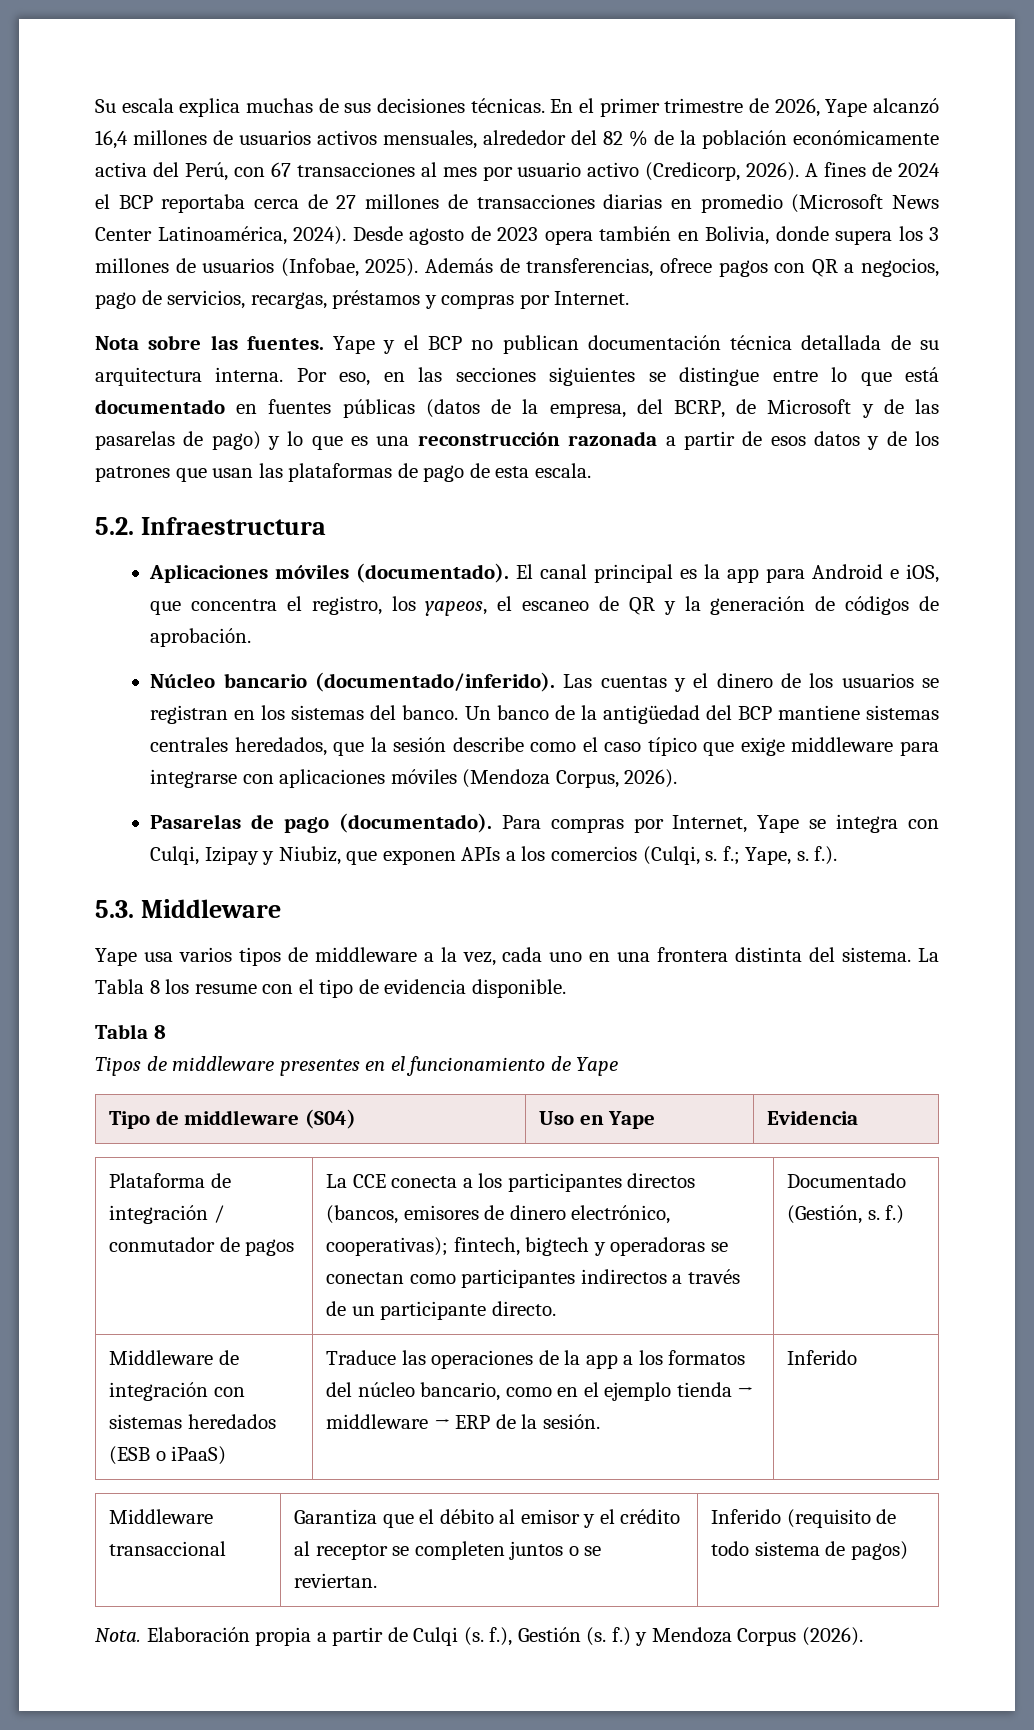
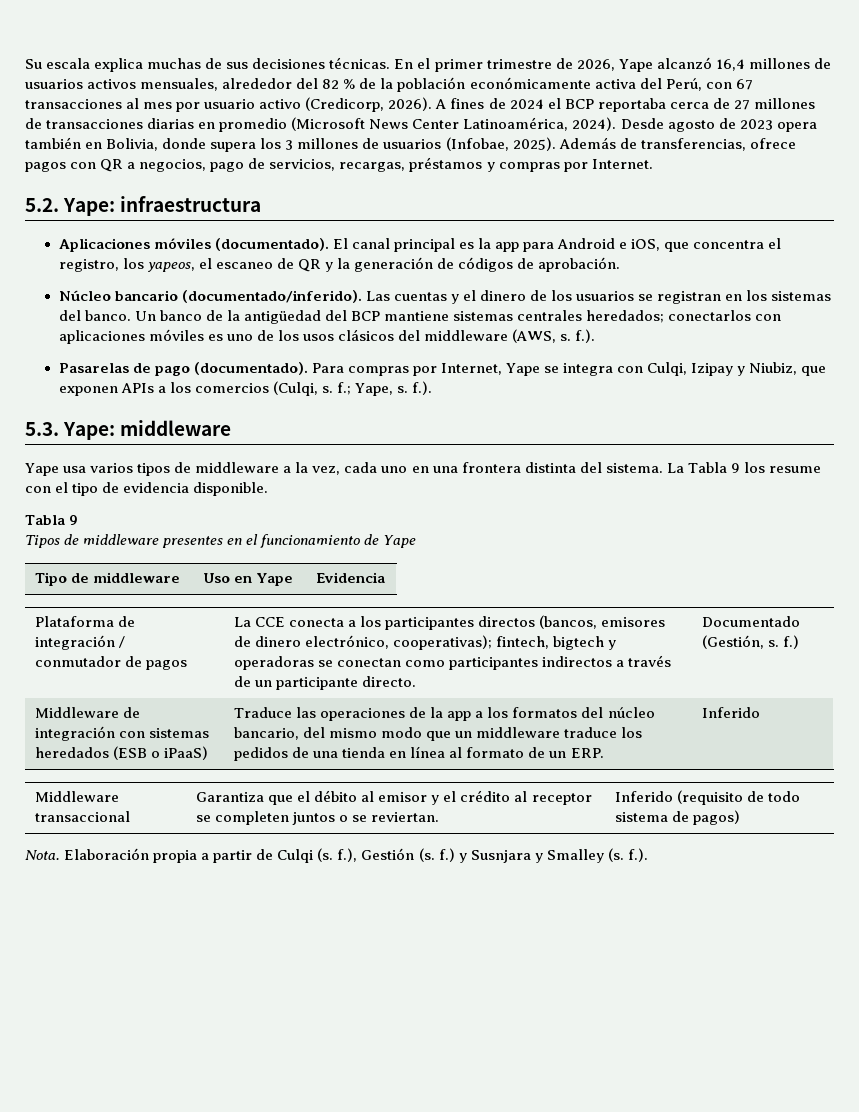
[95,335,940,354] [95,367,939,386] [95,399,939,418] [95,431,940,450] [95,463,591,482] // Nota sobre las fuentes. Yape y el BCP no publican documentación técnica detallada de su arquitectura interna. Por eso, en las secciones siguientes se distingue entre lo que está documentado en fuentes públicas (datos de la empresa, del BCRP, de Microsoft y de las pasarelas de pago) y lo que es una reconstrucción razonada a partir de esos datos y de los patrones que usan las plataformas de pago de esta escala. -> (653, 164) none
[140,517,326,535] Infraestructura -> [63,196,262,216] Yape: infraestructura
[234,737,939,756] [150,769,678,788] heredados, que la sesión describe como el caso típico que exige middleware para integrarse con aplicaciones móviles (Mendoza Corpus, 2026). -> [586,310,782,323] [58,329,596,344] heredados; conectarlos con aplicaciones móviles es uno de los usos clásicos del middleware (AWS, s. f.).
[140,899,281,918] Middleware -> [63,420,232,440] Yape: middleware
[149,980,160,994] 8 -> [730,463,740,473] 9
[153,1025,166,1039] 8 -> [69,515,79,525] 9
[304,1109,356,1129] (S04) -> (181, 577) none
[505,1382,754,1401] [326,1414,600,1429] como en el ejemplo tienda → middleware → ERP de la sesión. -> [303,727,643,741] [233,746,605,761] del mismo modo que un middleware traduce los pedidos de una tienda en línea al formato de un ERP.
[651,1627,864,1646] Mendoza Corpus (2026). -> [470,848,648,863] Susnjara y Smalley (s. f.).

